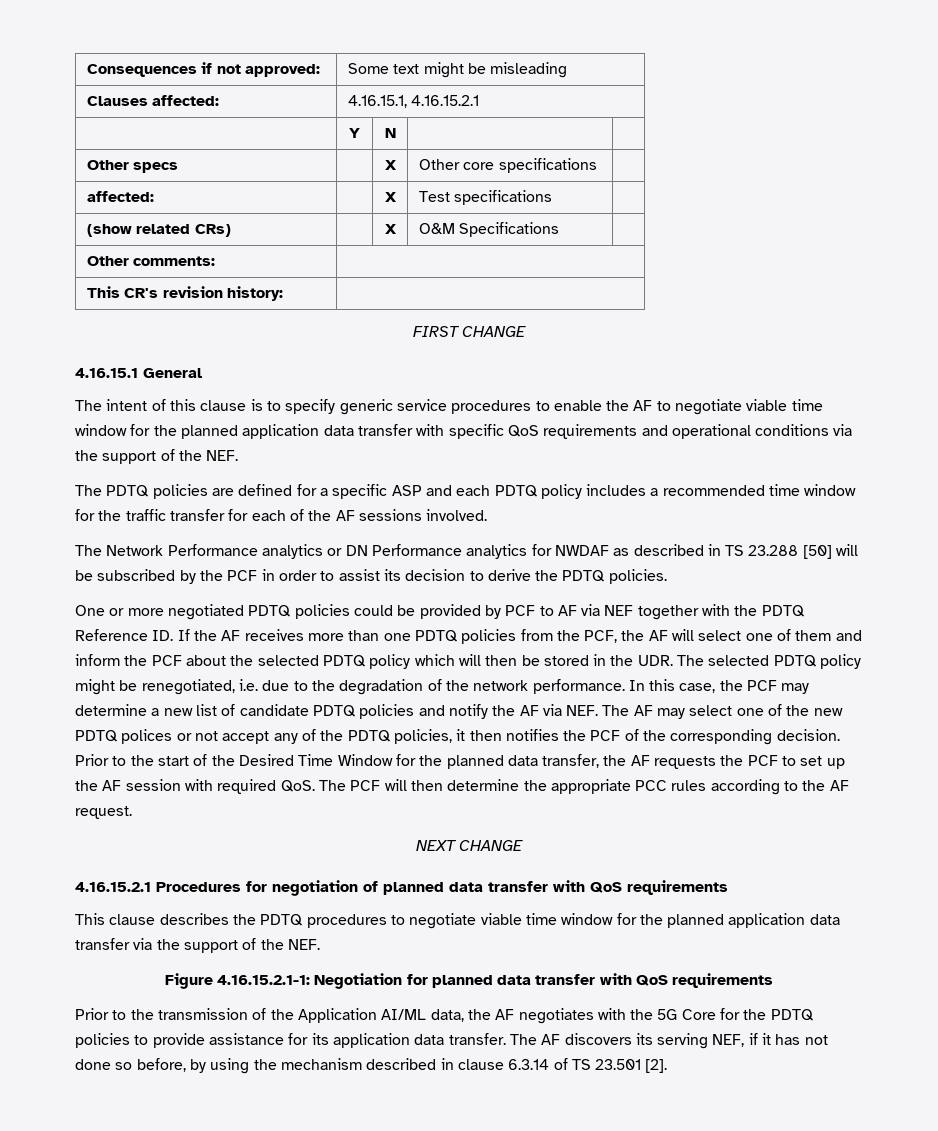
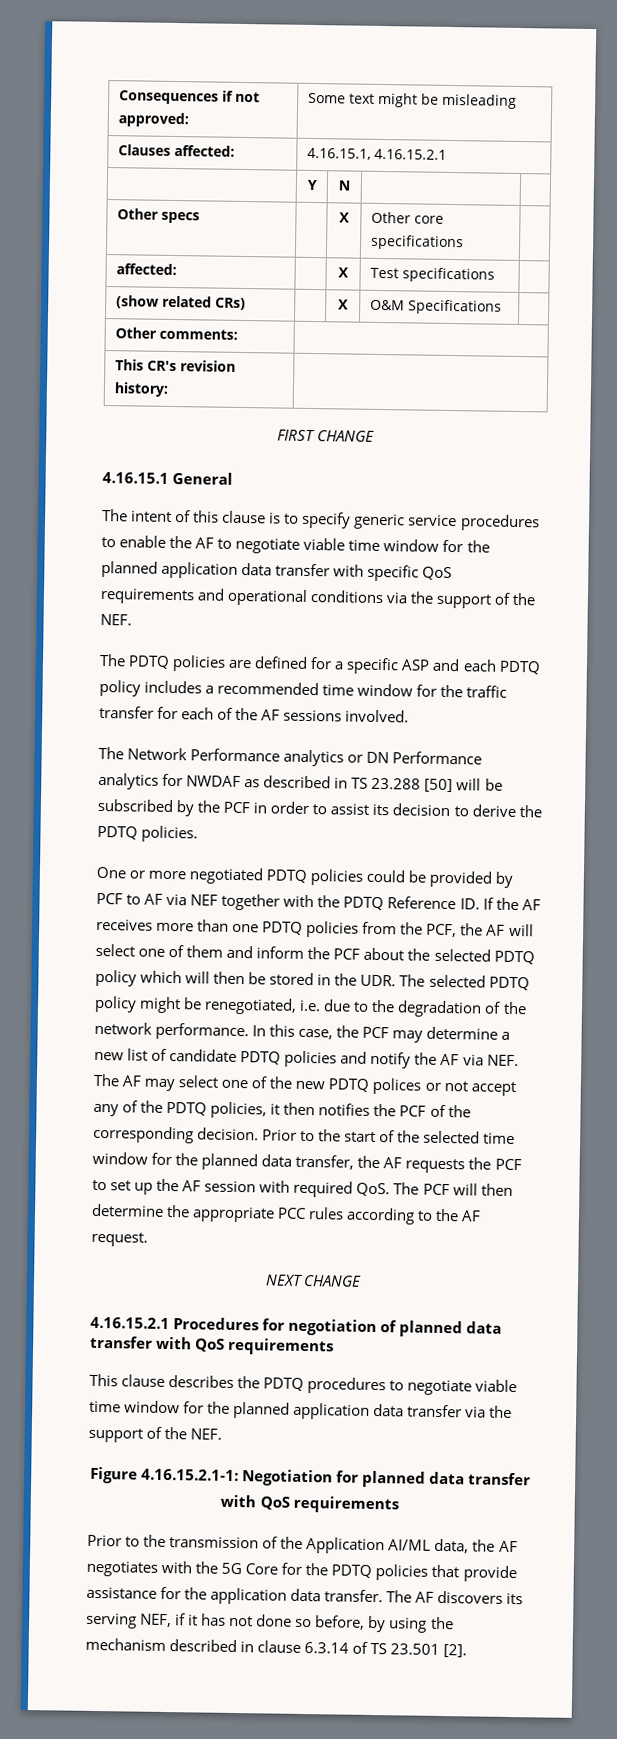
[238,754,393,766] Desired Time Window -> [423,1130,516,1145] [92,1151,148,1165] selected time window
[134,1035,149,1045] to -> [431,1564,460,1578] that
[311,1033,329,1045] its -> [184,1587,208,1600] the

